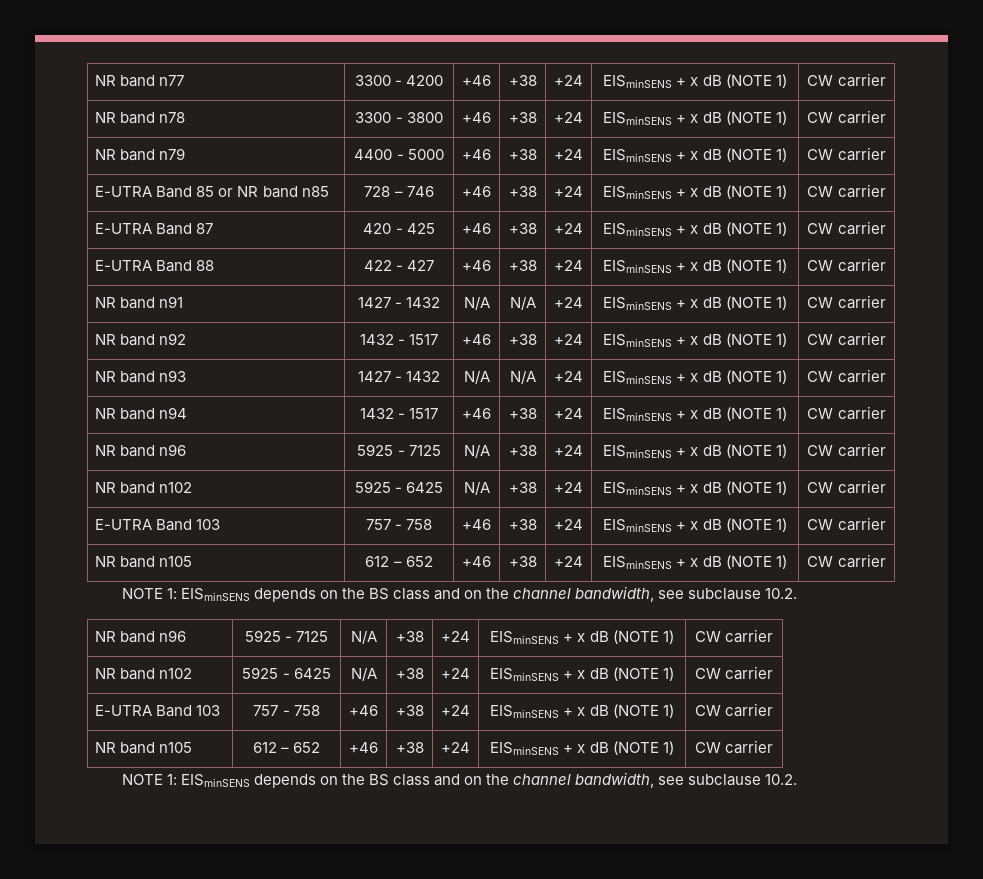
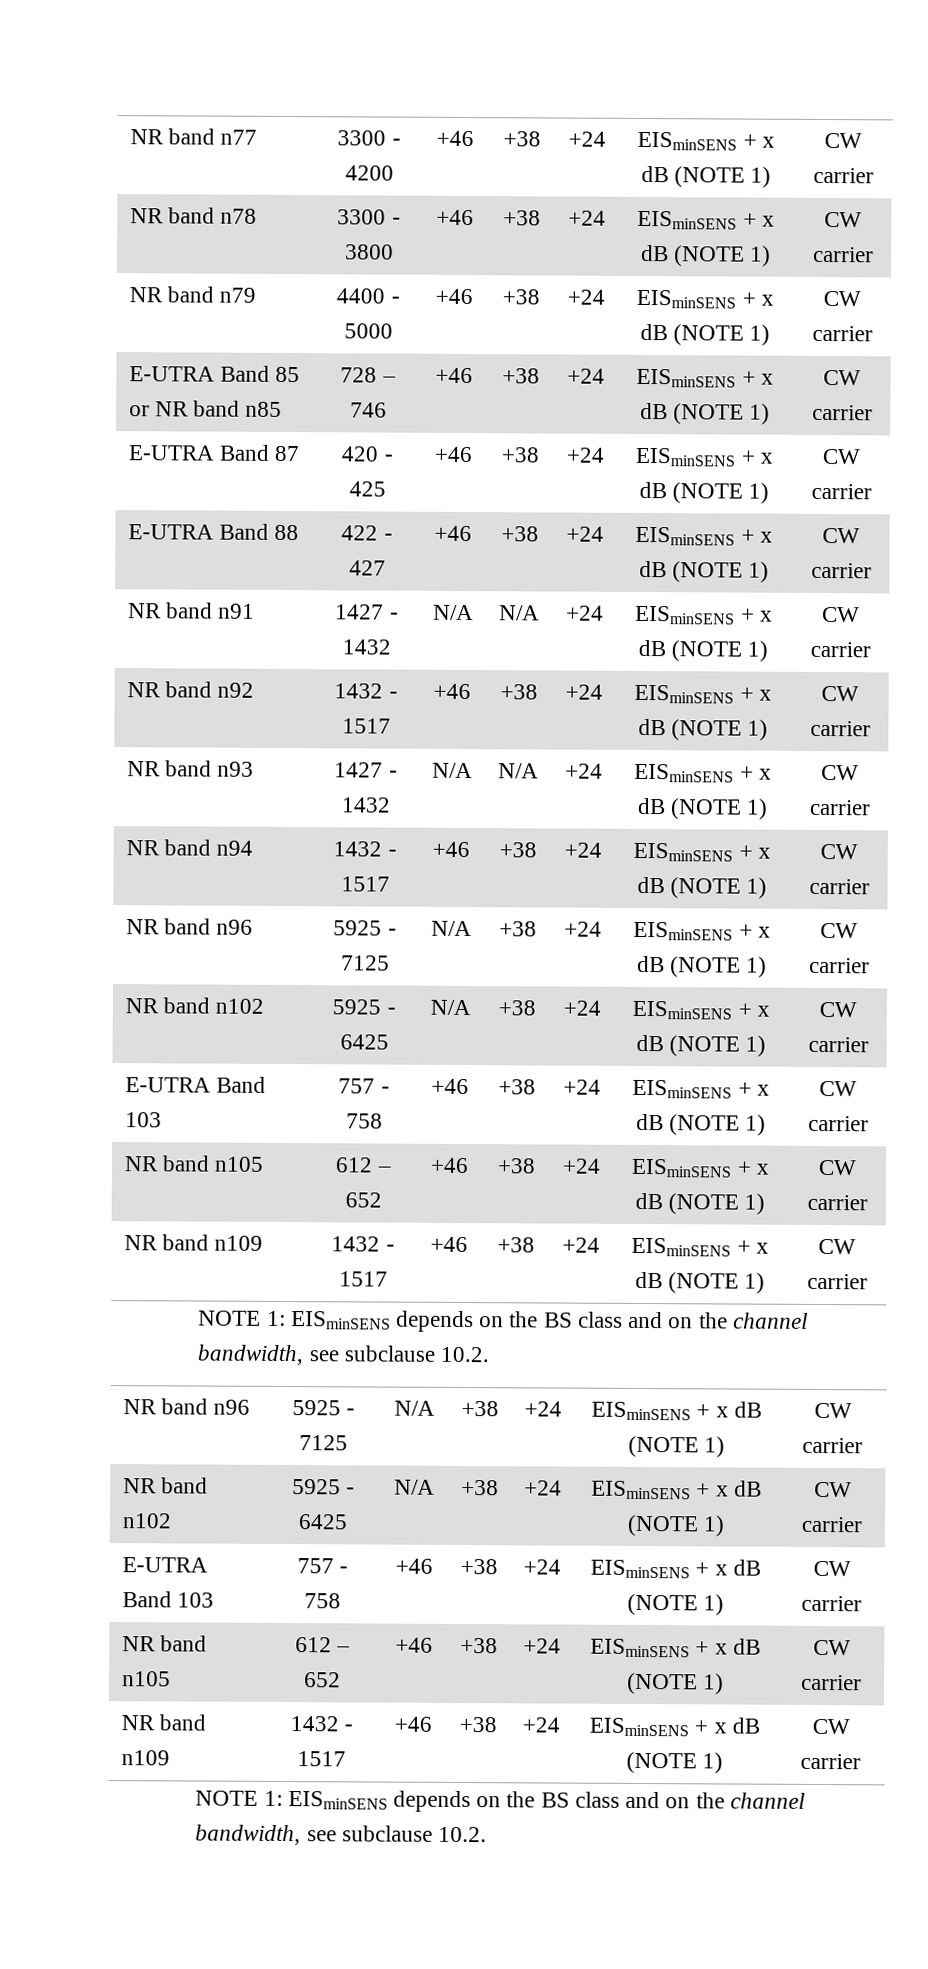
(886, 561) none -> [123,1234,264,1251] [331,1236,395,1252] [338,1271,388,1287] [430,1236,468,1253] [496,1237,535,1253] [561,1237,600,1253] [631,1237,769,1257] [634,1271,766,1294] [818,1238,856,1255] [806,1273,868,1290] // NR band n109 | 1432 - 1517 | +46 | +38 | +24 | EISminSENS + x dB (NOTE 1) | CW carrier
(774, 747) none -> [120,1714,206,1731] [120,1750,170,1766] [289,1716,354,1732] [297,1751,346,1767] [393,1716,432,1732] [458,1716,497,1733] [521,1717,560,1733] [589,1717,760,1737] [625,1751,724,1774] [811,1718,850,1735] [800,1753,861,1770] // NR band n109 | 1432 - 1517 | +46 | +38 | +24 | EISminSENS + x dB (NOTE 1) | CW carrier

